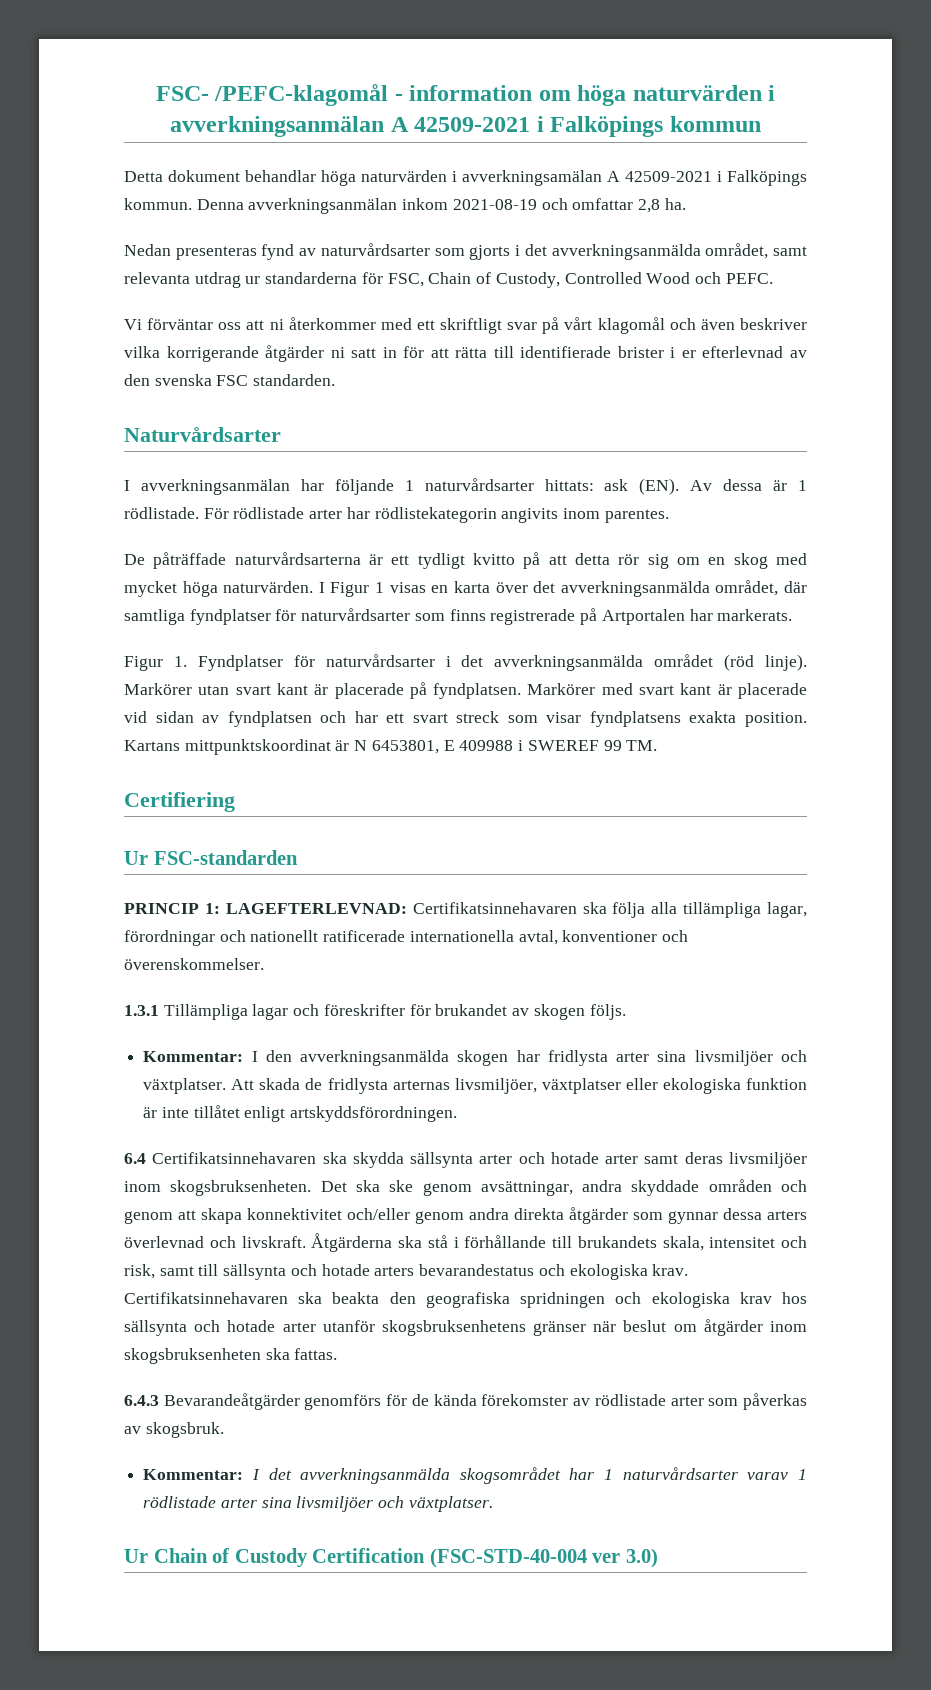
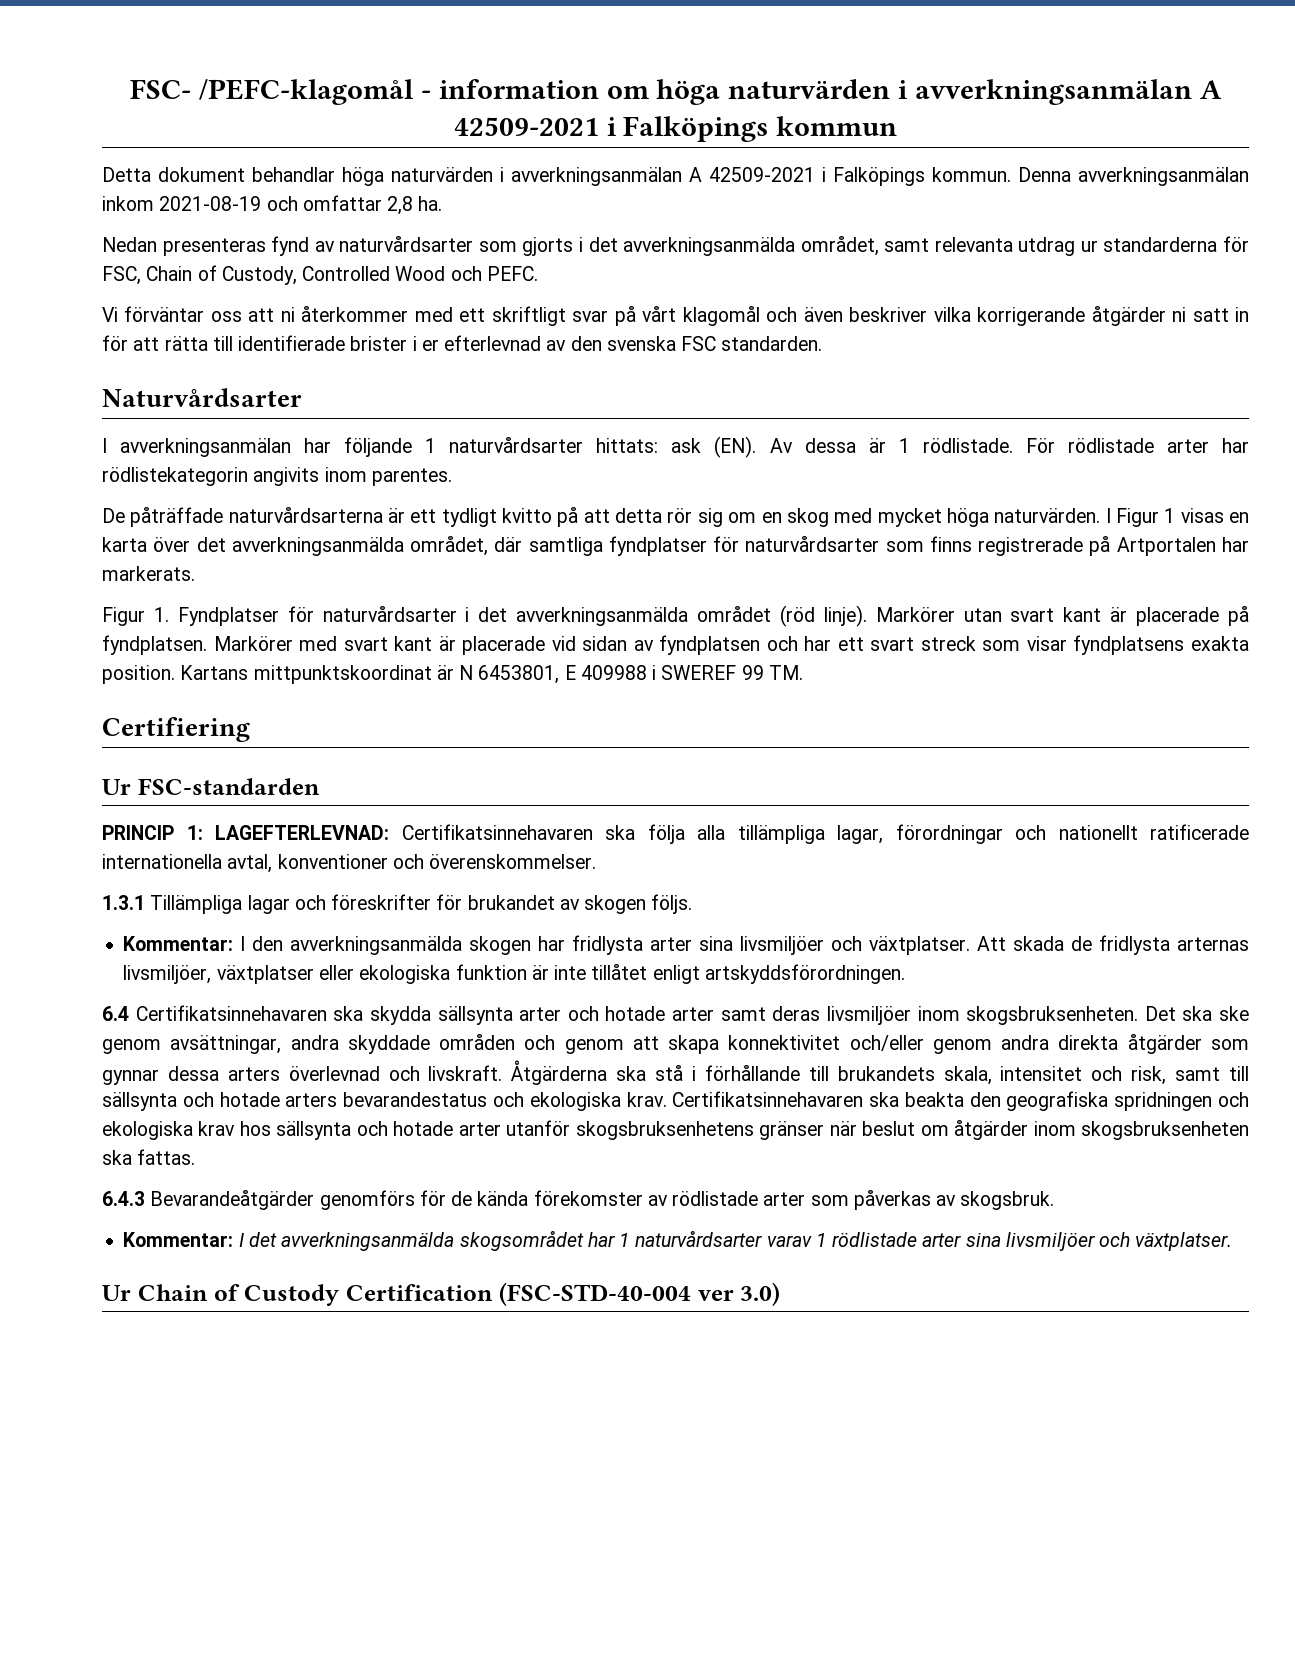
[462,170,602,186] avverkningsamälan -> [511,167,682,186] avverkningsanmälan

